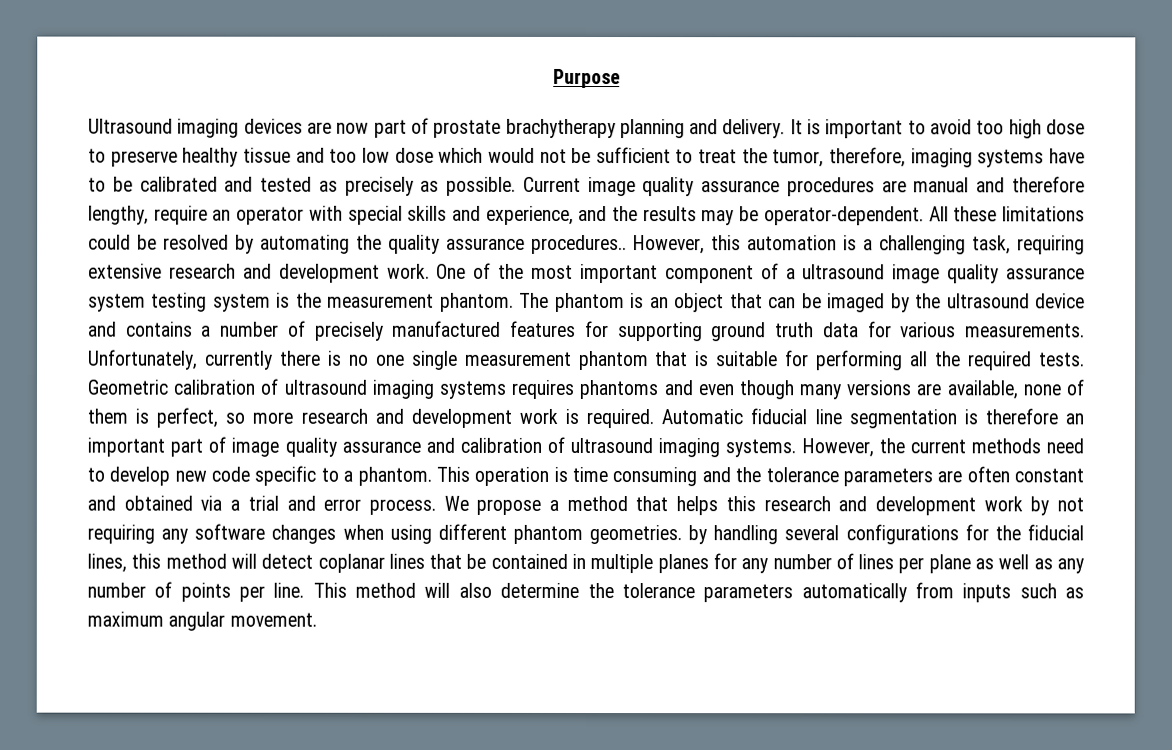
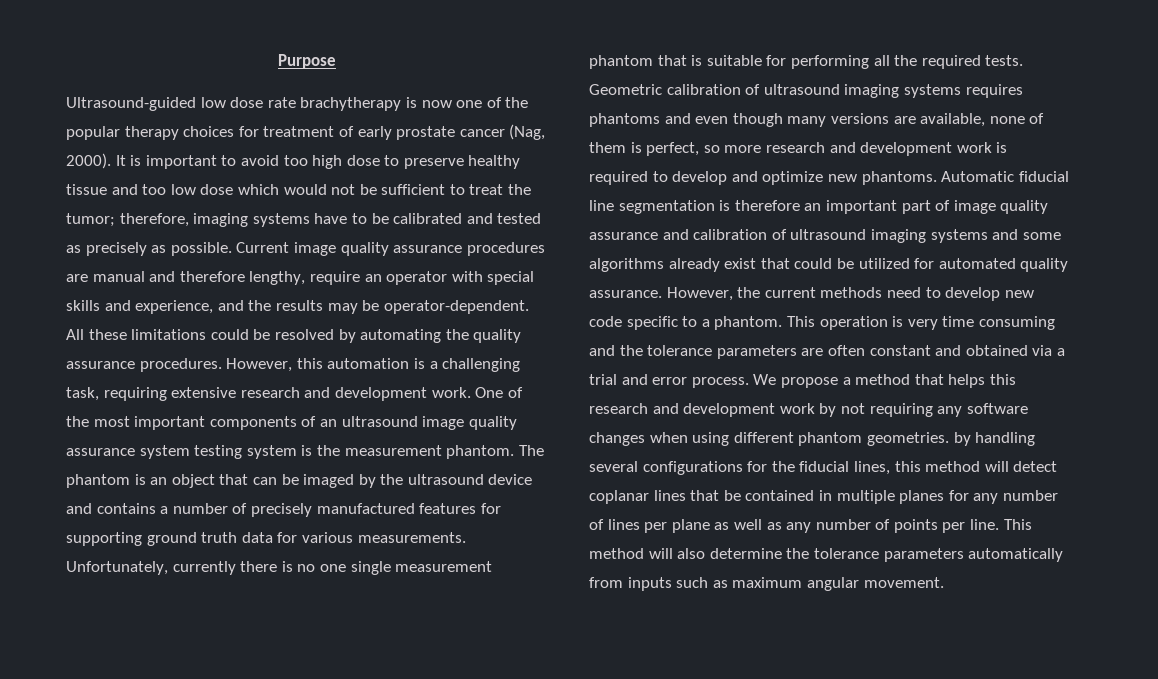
[88,117,786,139] Ultrasound imaging devices are now part of prostate brachytherapy planning and delivery. -> [66,97,529,111] [66,124,546,140] [66,153,111,169] Ultrasound-guided low dose rate brachytherapy is now one of the popular therapy choices for treatment of early prostate cancer (Nag, 2000).
[772,149,825,168] tumor, -> [66,213,115,227] tumor;
[531,234,627,255] procedures.. -> [139,358,222,372] procedures.
[664,263,796,284] component of a -> [209,416,337,430] components of an
[586,409,655,429] required. -> [589,171,937,185] required to develop and optimize new phantoms.
[725,439,797,458] systems. -> [930,229,1061,243] [589,258,1069,272] [589,290,662,298] systems and some algorithms already exist that could be utilized for automated quality assurance.
(568, 474) none -> [907,319,938,330] very

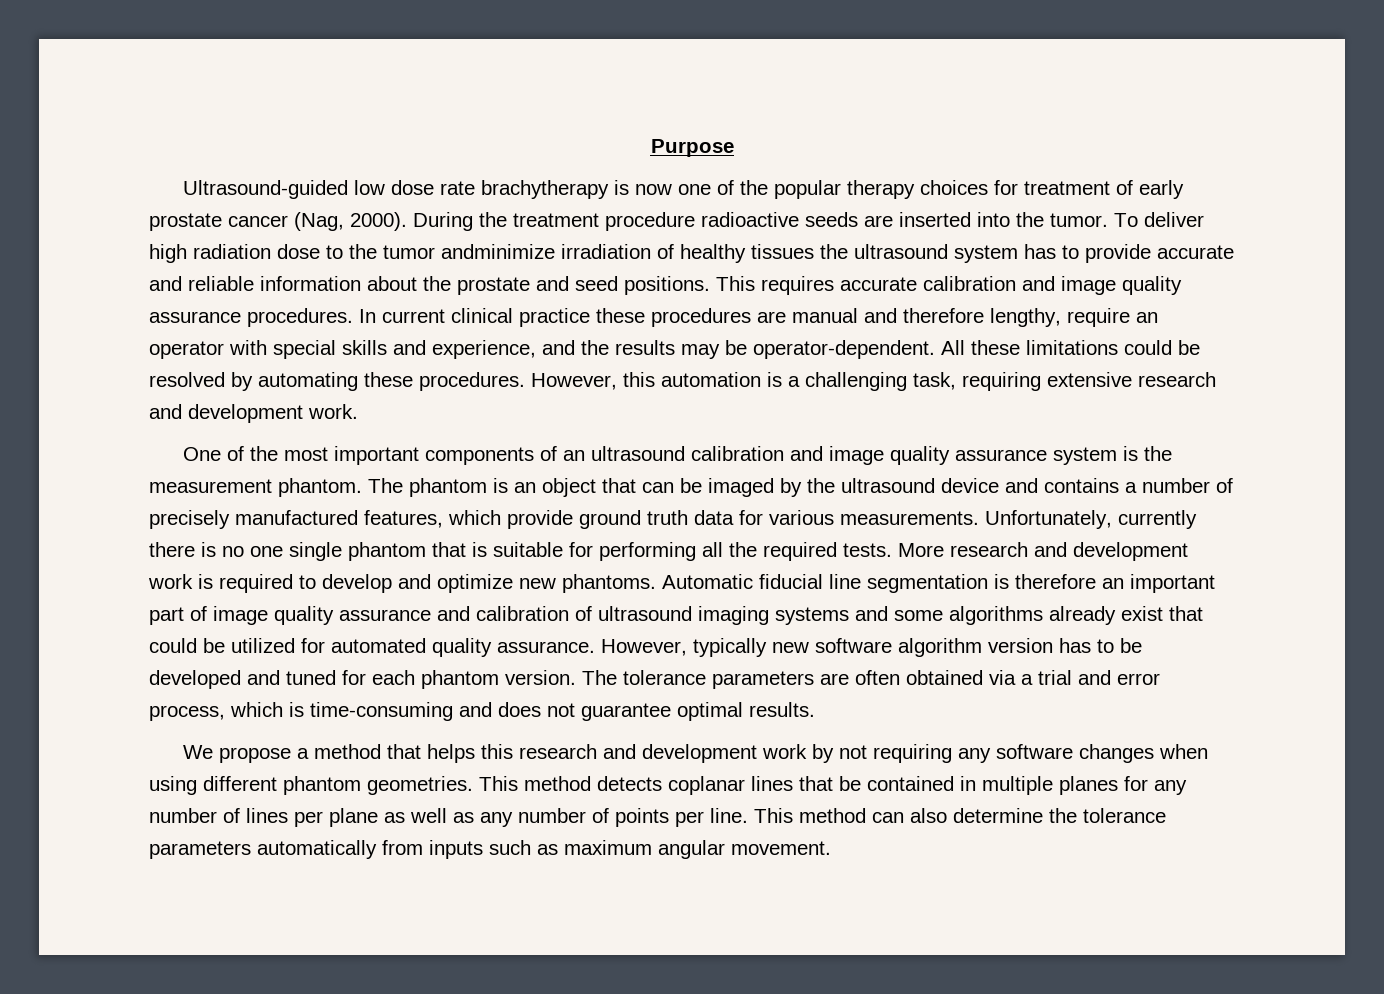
[115,155,521,169] [66,184,532,195] [66,213,542,227] [66,242,463,256] It is important to avoid too high dose to preserve healthy tissue and too low dose which would not be sufficient to treat the tumor; therefore, imaging systems have to be calibrated and tested as precisely as possible. Current image quality assurance -> [413,212,1204,231] [149,244,1234,263] [149,276,1182,295] [149,308,645,327] During the treatment procedure radioactive seeds are inserted into the tumor. To deliver high radiation dose to the tumor andminimize irradiation of healthy tissues the ultrasound system has to provide accurate and reliable information about the prostate and seed positions. This requires accurate calibration and image quality assurance procedures. In current clinical practice these
[445,329,522,343] [66,361,135,369] the quality assurance -> [364,372,413,387] these
(471, 392) none -> (358, 411) //
(418, 421) none -> [691,446,824,461] calibration and
[194,445,297,459] testing system -> (1118, 456) none
[419,503,501,514] [66,532,142,546] features for supporting -> [364,510,573,529] features, which provide
[395,561,493,572] measurement -> (342, 551) none
[589,84,1023,98] [589,113,1045,127] [589,142,762,156] Geometric calibration of ultrasound imaging systems requires phantoms and even though many versions are available, none of them is perfect, so more -> [898,543,944,557] More
[737,287,1034,301] [589,316,1055,330] [589,345,643,356] the current methods need to develop new code specific to a phantom. This operation is very time consuming and the -> [693,638,1142,657] [149,670,617,689] typically new software algorithm version has to be developed and tuned for each phantom version. The
[869,345,962,356] constant and -> (900, 677) none
[691,377,749,388] process. -> [149,702,815,721] process, which is time-consuming and does not guarantee optimal results. //
[953,432,1036,446] [589,461,1058,475] by handling several configurations for the fiducial lines, this method will detect -> [479,776,662,791] This method detects
[648,548,673,559] will -> [872,812,904,823] can

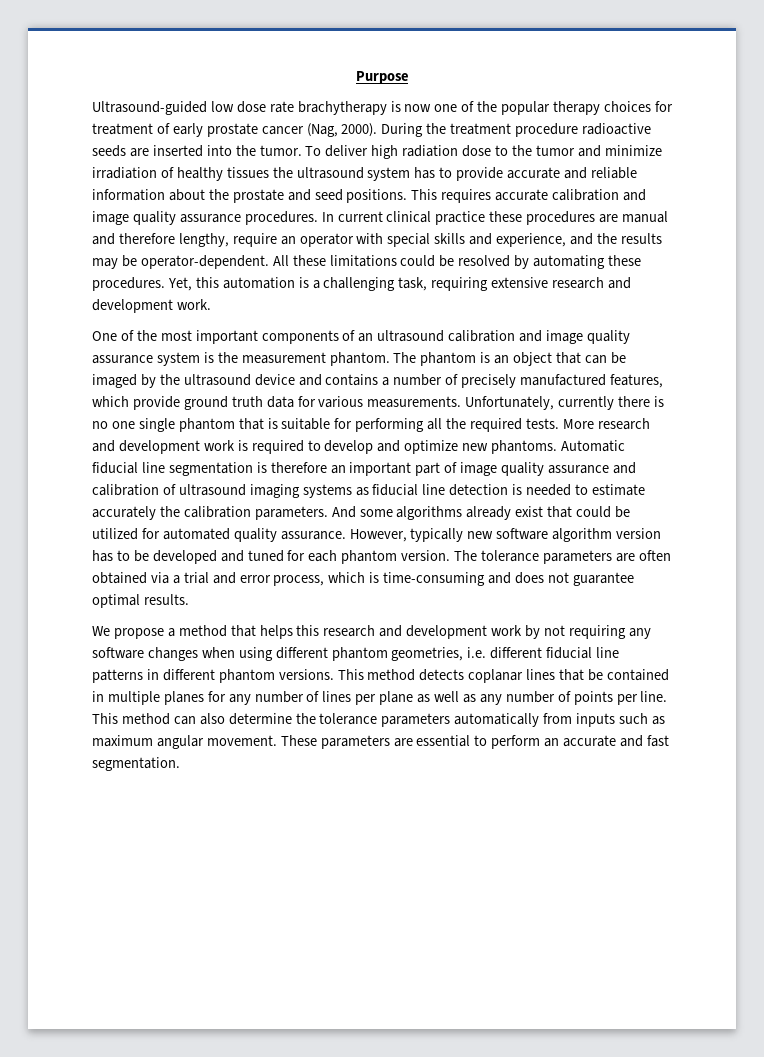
[441,244,555,259] andminimize -> [577,145,662,157] and minimize
[531,373,617,390] However, -> [167,277,192,291] Yet,
[855,606,888,621] and -> [355,484,645,496] [92,506,356,520] as fiducial line detection is needed to estimate accurately the calibration parameters. And
[367,776,473,795] geometries. -> [391,647,620,661] [92,669,334,683] geometries, i.e. different fiducial line patterns in different phantom versions.
(831, 848) none -> [280,735,669,749] [92,757,180,771] These parameters are essential to perform an accurate and fast segmentation.

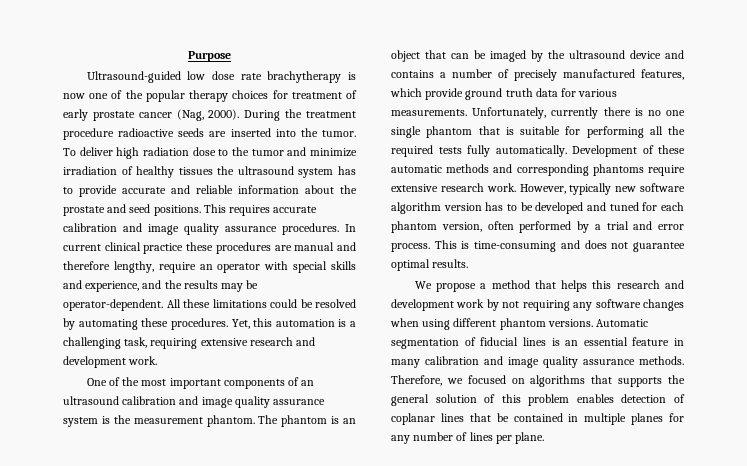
[525,418,650,430] [92,440,626,454] [92,462,636,476] [92,484,645,498] [92,506,631,520] [92,528,346,542] tests. More research and development work is required to develop and optimize new phantoms. Automatic fiducial line segmentation is therefore an important part of image quality assurance and calibration of ultrasound imaging systems as fiducial line detection is needed to estimate accurately the calibration parameters. And some algorithms already exist that could be utilized for automated quality assurance. -> [438,145,685,157] [391,164,685,176] [391,183,516,192] tests fully automatically. Development of these automatic methods and corresponding phantoms require extensive research work.
[401,550,671,564] [92,572,169,584] version. The tolerance parameters are often obtained via -> [441,221,589,233] version, often performed by
[273,572,366,586] process, which -> [391,240,457,252] process. This
[391,647,620,661] [92,669,465,683] geometries, i.e. different fiducial line patterns in different phantom versions. This method detects -> [547,319,649,327] [391,337,684,349] [391,356,684,368] [391,375,685,387] [391,394,685,406] versions. Automatic segmentation of fiducial lines is an essential feature in many calibration and image quality assurance methods. Therefore, we focused on algorithms that supports the general solution of this problem enables detection of
[379,691,668,705] [92,713,665,727] [92,735,669,749] [92,757,180,771] plane as well as any number of points per line. This method can also determine the tolerance parameters automatically from inputs such as maximum angular movement. These parameters are essential to perform an accurate and fast segmentation. -> [515,432,545,444] plane.

